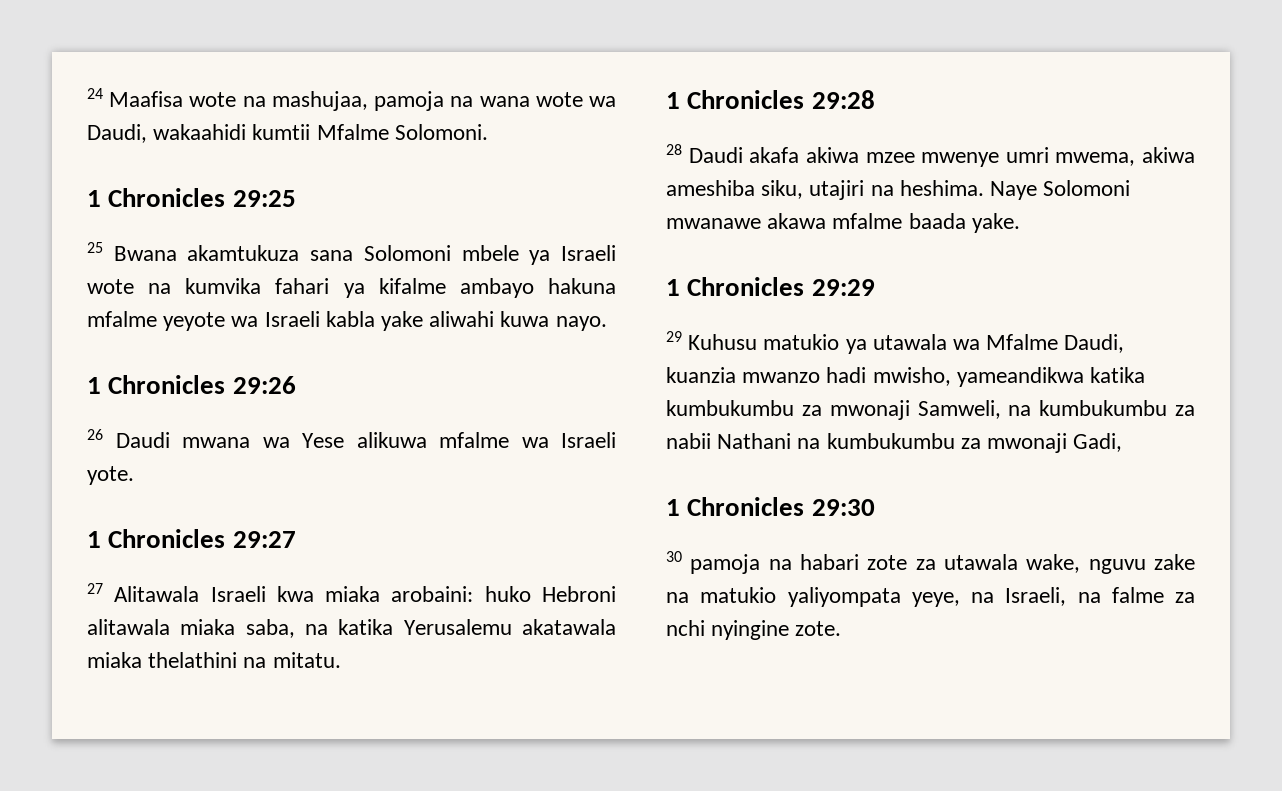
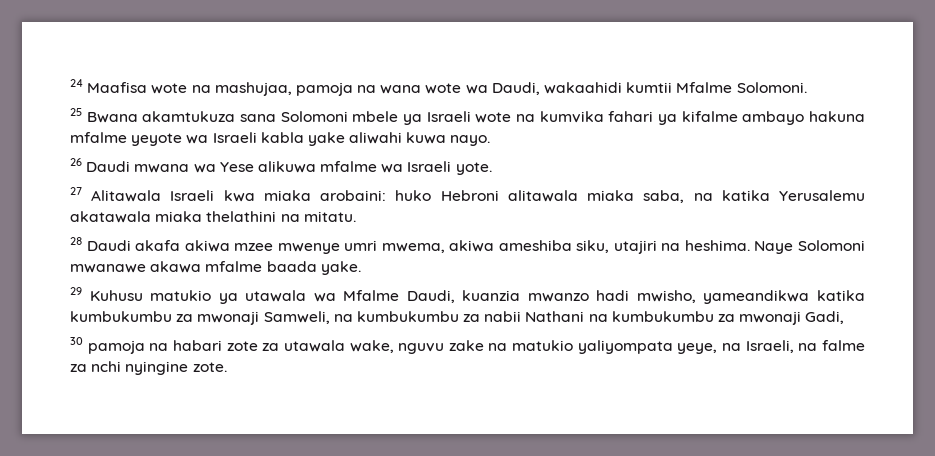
[87,188,296,207] // 1 Chronicles 29:25 -> (807, 87) none
[87,375,296,394] // 1 Chronicles 29:26 -> (491, 140) none
[87,529,296,548] // 1 Chronicles 29:27 -> (492, 168) none
[666,90,875,109] // 1 Chronicles 29:28 -> (356, 216) none
[666,277,875,296] // 1 Chronicles 29:29 -> (361, 268) none
[666,497,875,516] // 1 Chronicles 29:30 -> (845, 317) none

